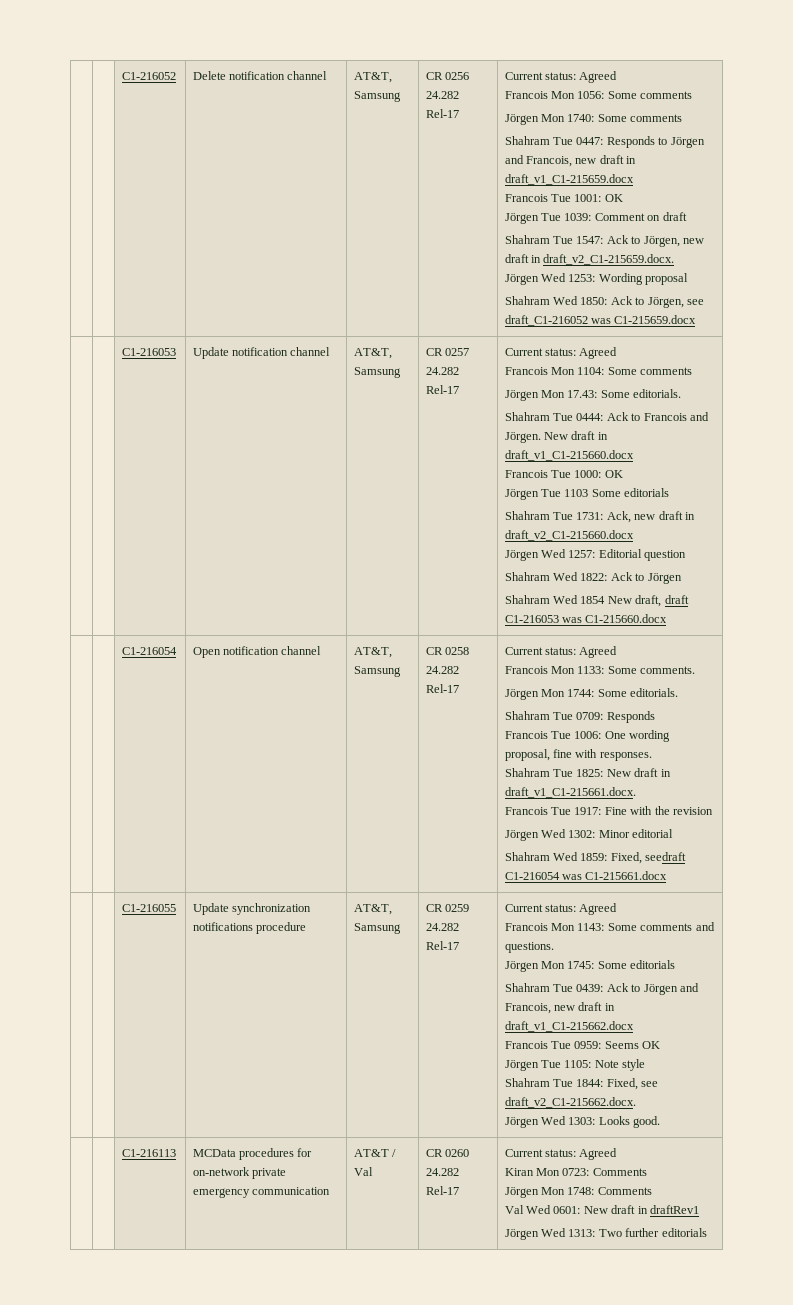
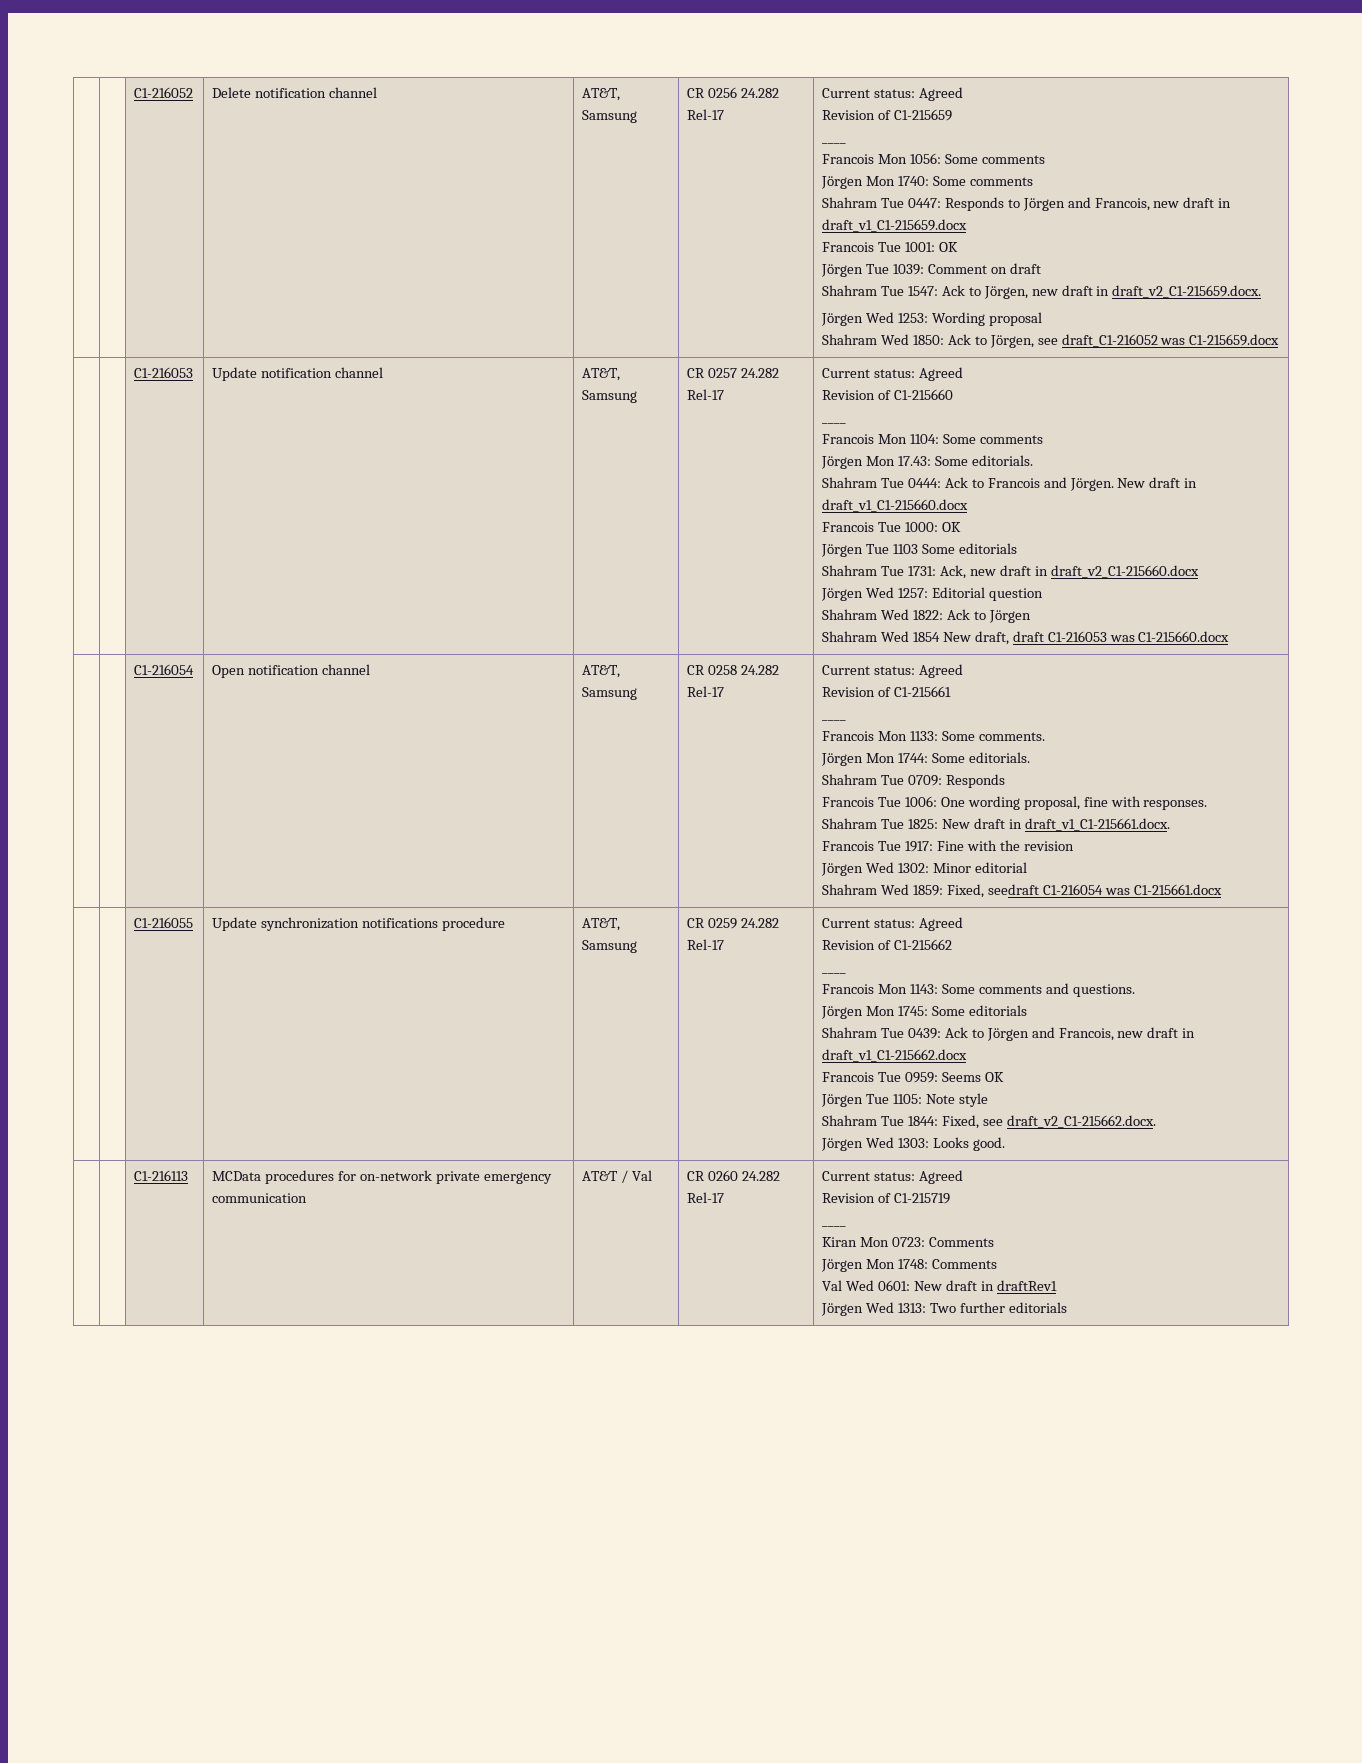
(618, 77) none -> [822,109,952,121] [822,142,847,144] // Revision of C1-215659 // ____
(618, 353) none -> [822,389,953,400] [822,422,847,424] // Revision of C1-215660 // ____
(618, 652) none -> [822,686,951,697] [822,719,847,721] // Revision of C1-215661 // ____
(618, 909) none -> [822,939,952,950] [822,972,847,974] // Revision of C1-215662 // ____
(618, 1154) none -> [822,1193,950,1204] [822,1225,847,1227] // Revision of C1-215719 // ____

